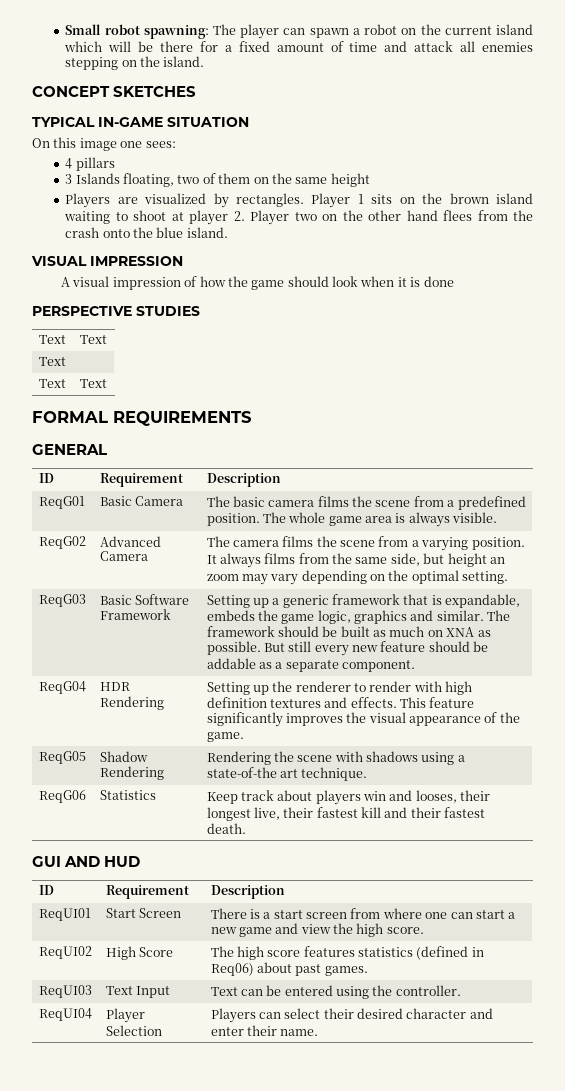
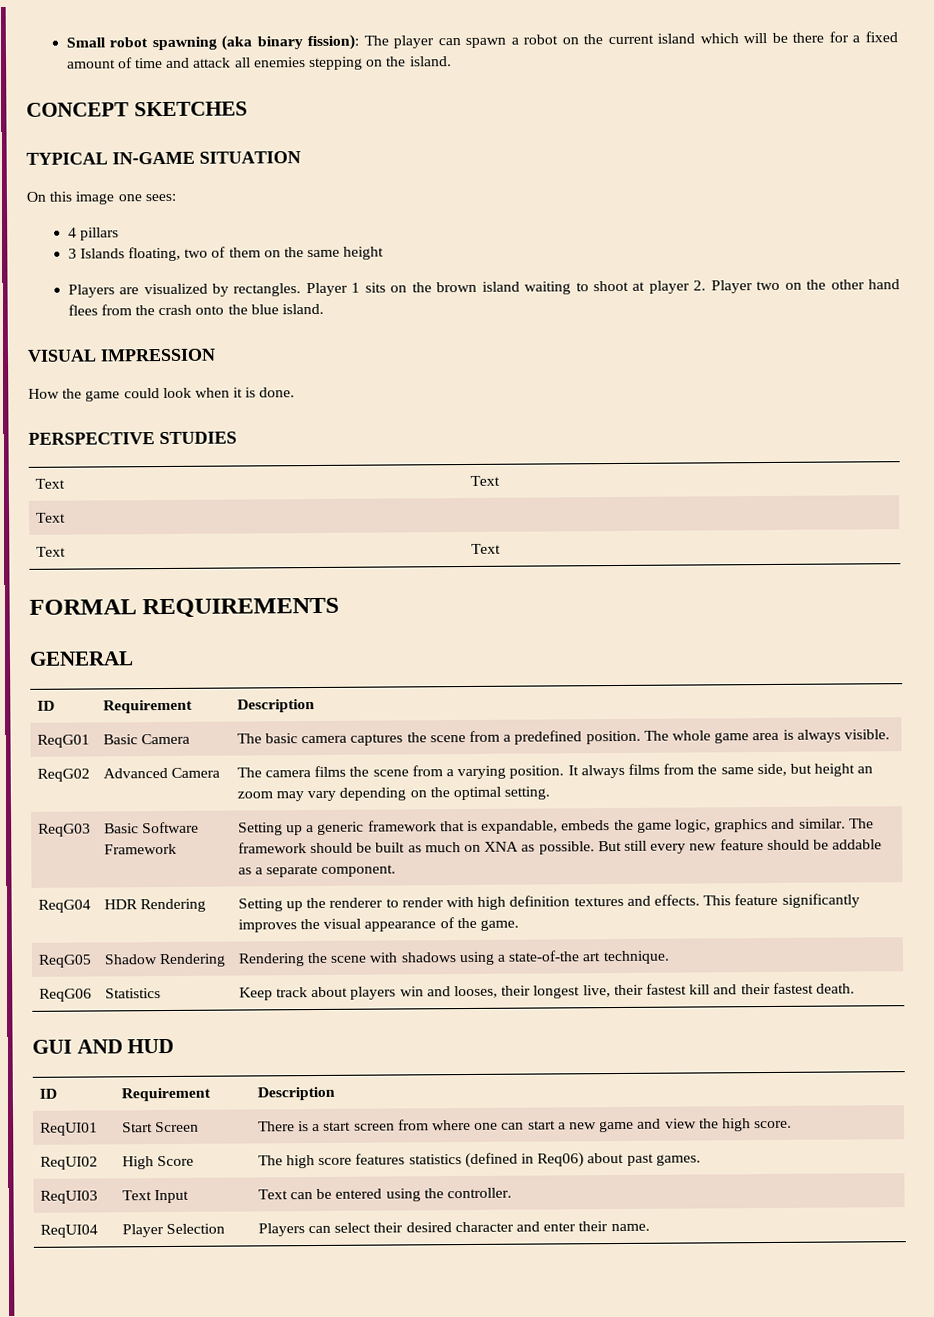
[143,25,209,39] spawning: -> [151,34,360,51] spawning (aka binary fission):
[61,276,329,290] A visual impression of how the game should -> [28,388,160,402] How the game could
[423,276,454,287] done -> [259,387,296,398] done.
[317,496,349,507] films -> [350,733,404,746] captures

